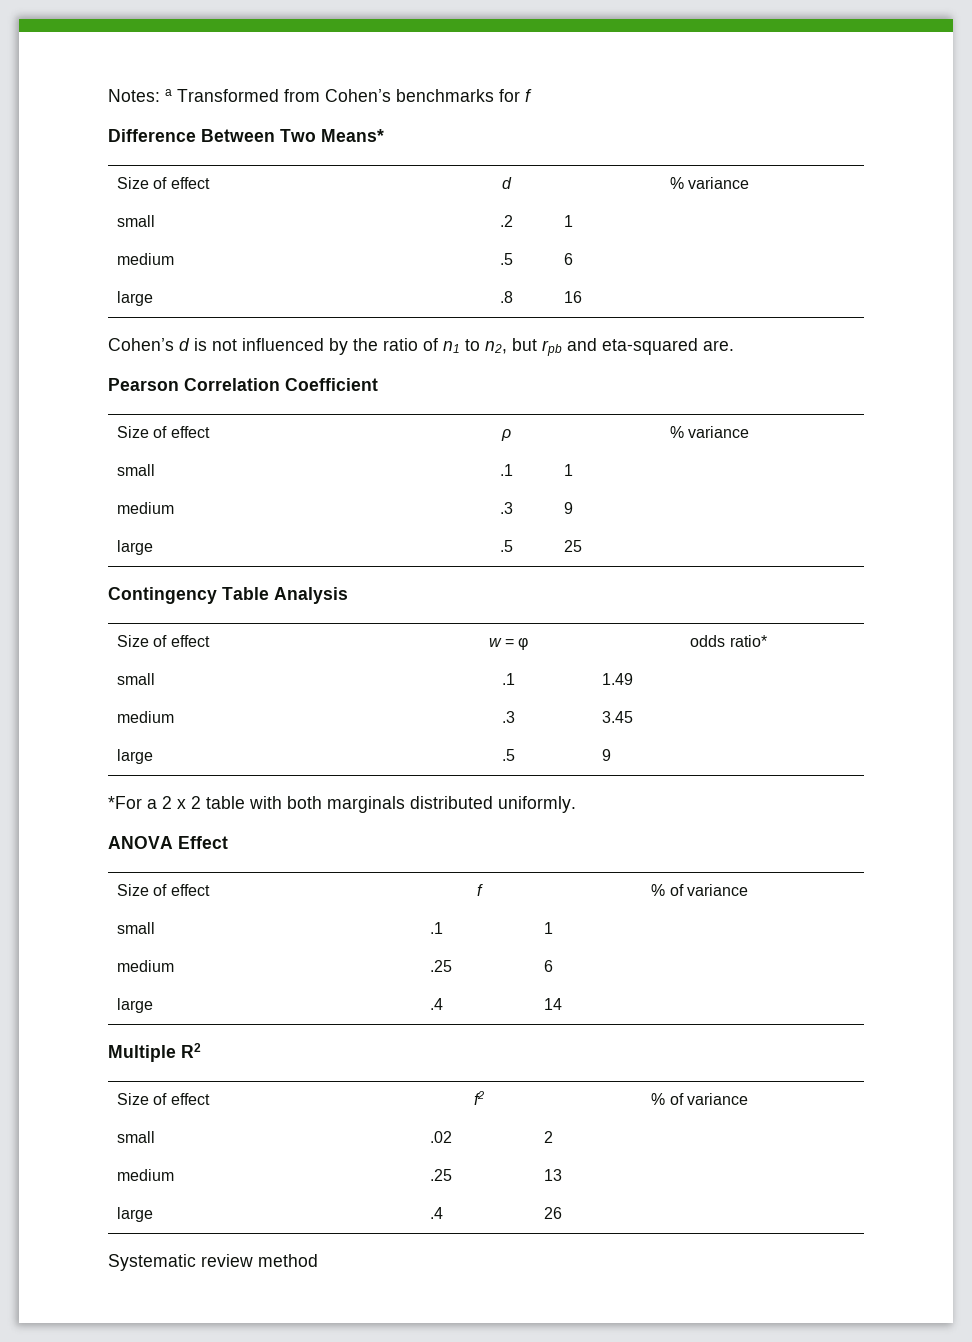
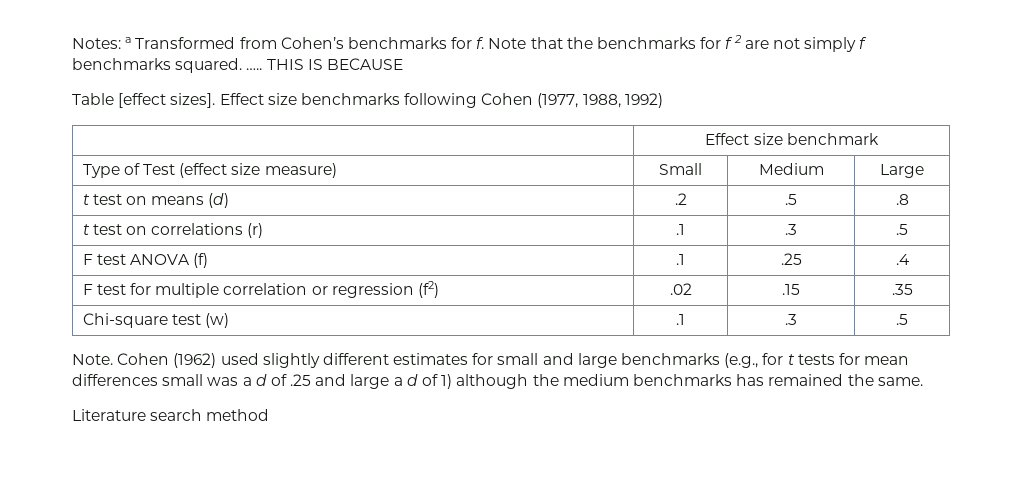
[525,89,532,102] [108,129,384,142] [117,177,210,189] [501,177,512,189] [669,177,750,189] [117,215,156,227] f // Difference Between Two Means* // Size of effect | d | % variance // small -> [476,35,868,52] [72,58,403,73] [72,93,663,108] [705,133,879,145] [82,163,337,178] [659,163,702,175] [758,163,824,175] [880,164,924,178] [82,193,230,208] f. Note that the benchmarks for f 2 are not simply f benchmarks squared. ….. THIS IS BECAUSE // Table [effect sizes]. Effect size benchmarks following Cohen (1977, 1988, 1992) // | Effect size benchmark // Type of Test (effect size measure) | Small | Medium | Large // t test on means (d)
[564,215,574,227] [117,253,175,265] [499,253,513,265] [564,253,574,265] [117,291,154,306] [499,291,513,303] [564,291,583,303] [108,338,734,356] [108,378,378,391] [117,426,210,438] [500,429,511,441] [669,426,750,438] [117,464,156,476] [499,464,513,476] [564,464,574,476] [117,502,175,514] [499,502,513,514] [564,502,574,514] [117,540,154,555] [499,540,513,552] [564,540,583,552] [108,587,348,604] [117,635,210,647] [488,637,529,650] [690,635,767,647] [117,673,156,685] [502,673,515,685] [602,673,634,685] [117,711,175,723] [502,711,515,723] [602,711,634,723] [117,749,154,764] [502,749,515,761] [602,749,612,761] [108,796,576,813] [108,836,228,849] [117,884,210,896] [476,884,483,896] [651,884,748,896] [117,922,156,934] [430,922,444,934] [544,922,554,934] [117,960,175,972] [430,960,453,972] [544,960,554,972] [117,998,154,1013] [430,998,444,1010] [544,998,563,1010] [108,1043,201,1062] [117,1093,210,1105] [473,1091,484,1105] [651,1093,748,1105] [117,1131,156,1143] [430,1131,453,1143] [544,1131,554,1143] [117,1169,175,1181] [430,1169,453,1181] [544,1169,563,1181] [117,1207,154,1222] [430,1207,444,1219] [544,1207,563,1219] [108,1254,253,1271] | 1 // medium | .5 | 6 // large | .8 | 16 // Cohen’s d is not influenced by the ratio of n1 to n2, but rpb and eta-squared are. // Pearson Correlation Coefficient // Size of effect | ρ | % variance // small | .1 | 1 // medium | .3 | 9 // large | .5 | 25 // Contingency Table Analysis // Size of effect | w = φ | odds ratio* // small | .1 | 1.49 // medium | .3 | 3.45 // large | .5 | 9 // *For a 2 x 2 table with both marginals distributed uniformly. // ANOVA Effect // Size of effect | f | % of variance // small | .1 | 1 // medium | .25 | 6 // large | .4 | 14 // Multiple R2 // Size of effect | f2 | % of variance // small | .02 | 2 // medium | .25 | 13 // large | .4 | 26 // Systematic review -> [785,194,797,205] [895,194,909,205] [82,223,264,238] [676,224,685,235] [785,224,797,235] [896,224,908,235] [82,253,209,268] [676,254,685,265] [780,253,802,265] [895,254,910,265] [82,281,439,298] [669,283,692,295] [782,284,800,295] [891,284,913,295] [82,313,229,328] [676,314,685,325] [785,314,797,325] [896,314,908,325] [72,353,910,368] [72,374,923,389] [72,409,203,421] | .5 | .8 // t test on correlations (r) | .1 | .3 | .5 // F test ANOVA (f) | .1 | .25 | .4 // F test for multiple correlation or regression (f2) | .02 | .15 | .35 // Chi-square test (w) | .1 | .3 | .5 // Note. Cohen (1962) used slightly different estimates for small and large benchmarks (e.g., for t tests for mean differences small was a d of .25 and large a d of 1) although the medium benchmarks has remained the same. // Literature search

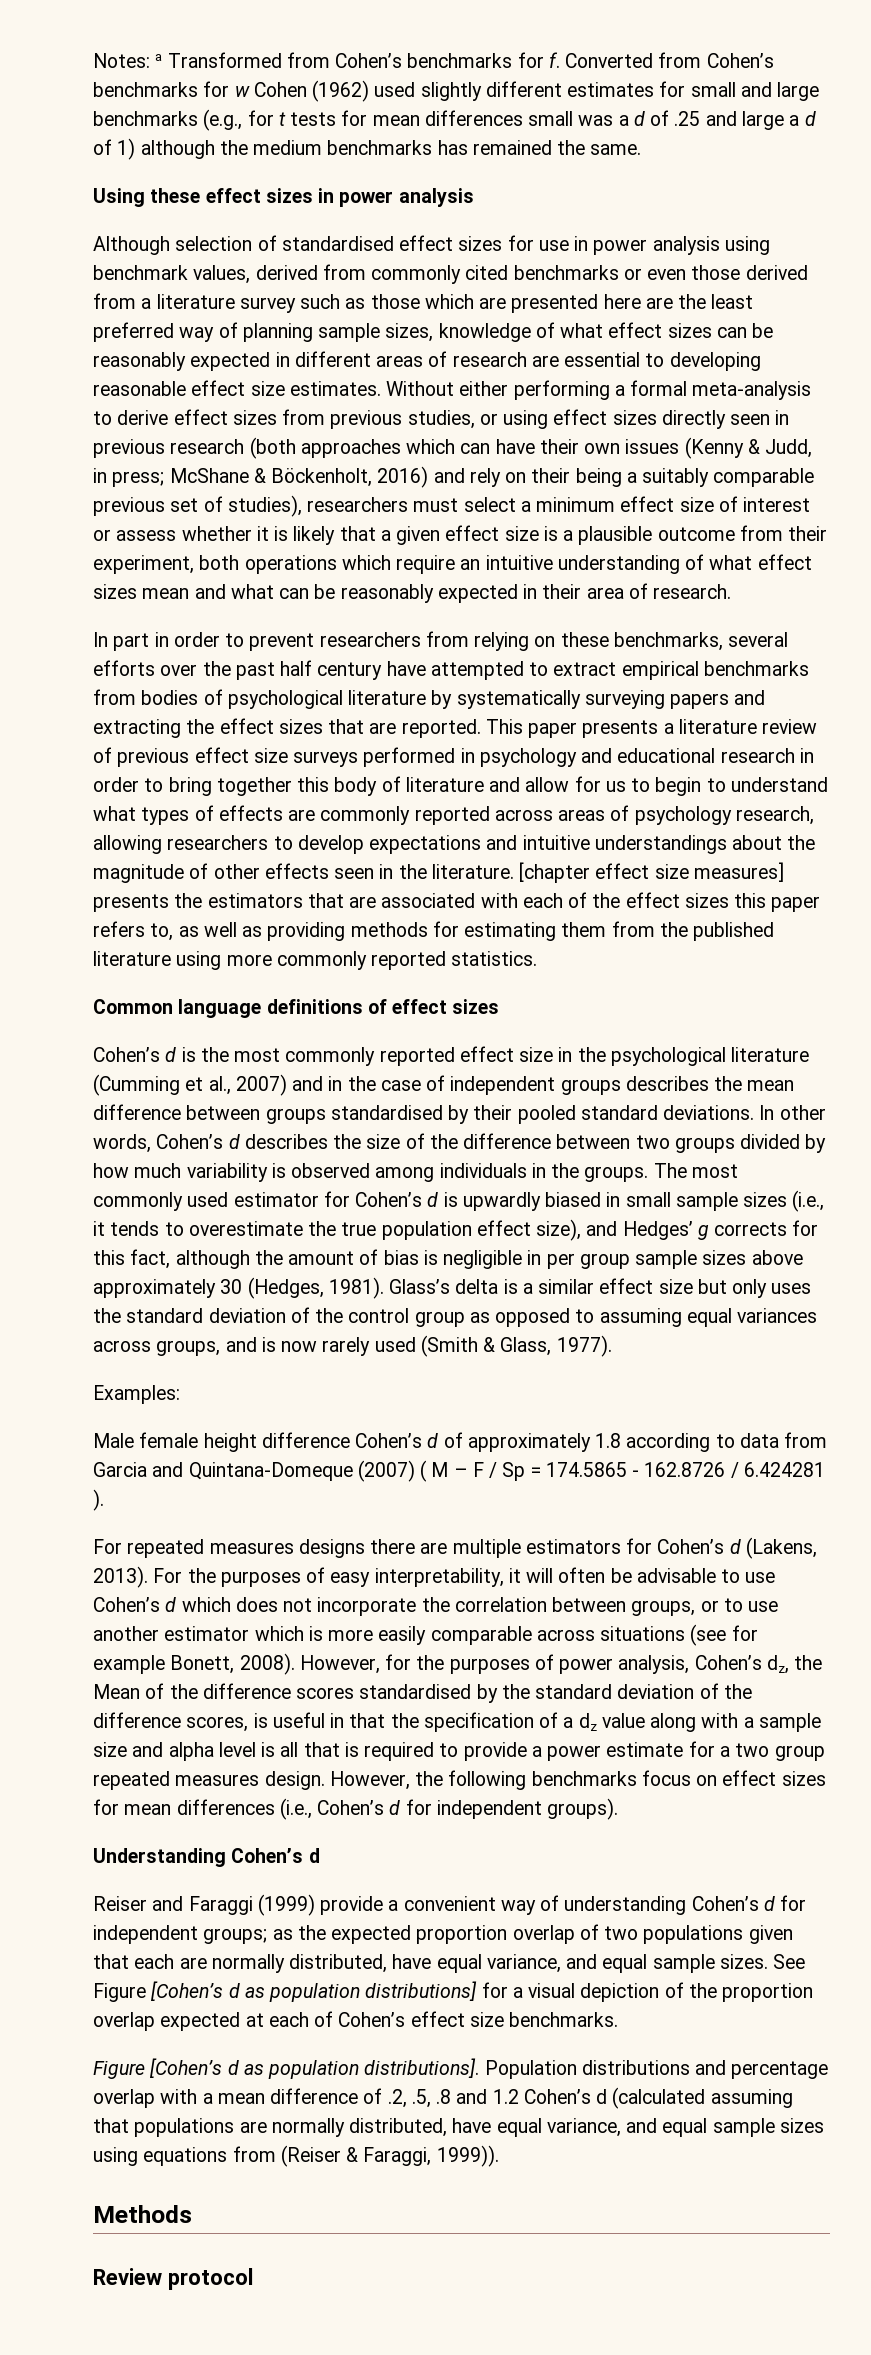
[488,35,868,52] [72,58,403,73] [72,93,663,108] [705,133,879,145] [82,163,337,178] [659,163,702,175] [758,163,824,175] [880,164,924,178] [82,193,230,208] [674,193,687,205] [785,194,797,205] [895,194,909,205] [82,223,264,238] [676,224,685,235] [785,224,797,235] [896,224,908,235] [82,253,209,268] [676,254,685,265] [780,253,802,265] [895,254,910,265] [82,281,439,298] [669,283,692,295] [782,284,800,295] [891,284,913,295] [82,313,229,328] [676,314,685,325] [785,314,797,325] [896,314,908,325] [72,354,113,365] Note that the benchmarks for f 2 are not simply f benchmarks squared. ….. THIS IS BECAUSE // Table [effect sizes]. Effect size benchmarks following Cohen (1977, 1988, 1992) // | Effect size benchmark // Type of Test (effect size measure) | Small | Medium | Large // t test on means (d) | .2 | .5 | .8 // t test on correlations (r) | .1 | .3 | .5 // F test ANOVA (f) | .1 | .25 | .4 // F test for multiple correlation or regression (f2) | .02 | .15 | .35 // Chi-square test (w) | .1 | .3 | .5 // Note. -> [565,52,774,68] [93,81,250,97] Converted from Cohen’s benchmarks for w
[72,409,270,421] Literature search method -> [93,188,474,207] [93,235,770,255] [93,264,808,284] [93,293,754,313] [93,322,774,342] [93,351,761,371] [93,380,812,400] [93,409,790,429] [93,437,813,459] [93,466,815,488] [93,495,811,517] [93,525,828,545] [93,554,812,574] [93,583,732,603] [93,631,789,651] [93,660,809,680] [93,689,766,709] [93,718,818,738] [93,747,814,767] [93,776,828,796] [93,805,814,825] [93,835,816,854] [93,862,784,883] [93,892,821,912] [93,921,775,941] [93,951,538,970] [93,999,500,1018] [93,1046,810,1066] [93,1074,795,1096] [93,1104,826,1124] [93,1133,827,1153] [93,1163,738,1182] [93,1190,825,1212] [93,1219,819,1241] [93,1249,803,1269] [93,1277,812,1299] [93,1307,818,1327] [93,1335,612,1357] [93,1385,180,1404] [93,1432,828,1452] [93,1460,825,1482] [93,1489,104,1511] [93,1537,817,1559] [93,1566,776,1588] [93,1597,779,1616] [93,1624,758,1646] [93,1653,823,1675] [93,1683,752,1703] [93,1712,821,1732] [93,1741,825,1761] [93,1770,826,1790] [93,1798,619,1820] [93,1848,320,1867] [93,1894,807,1916] [93,1924,793,1944] [93,1954,806,1973] [93,1981,814,2002] [93,2011,619,2031] [93,2058,829,2079] [93,2087,793,2109] [93,2118,824,2137] [93,2145,499,2167] [93,2205,192,2223] [93,2268,253,2290] Using these effect sizes in power analysis // Although selection of standardised effect sizes for use in power analysis using benchmark values, derived from commonly cited benchmarks or even those derived from a literature survey such as those which are presented here are the least preferred way of planning sample sizes, knowledge of what effect sizes can be reasonably expected in different areas of research are essential to developing reasonable effect size estimates. Without either performing a formal meta-analysis to derive effect sizes from previous studies, or using effect sizes directly seen in previous research (both approaches which can have their own issues (Kenny & Judd, in press; McShane & Böckenholt, 2016) and rely on their being a suitably comparable previous set of studies), researchers must select a minimum effect size of interest or assess whether it is likely that a given effect size is a plausible outcome from their experiment, both operations which require an intuitive understanding of what effect sizes mean and what can be reasonably expected in their area of research. // In part in order to prevent researchers from relying on these benchmarks, several efforts over the past half century have attempted to extract empirical benchmarks from bodies of psychological literature by systematically surveying papers and extracting the effect sizes that are reported. This paper presents a literature review of previous effect size surveys performed in psychology and educational research in order to bring together this body of literature and allow for us to begin to understand what types of effects are commonly reported across areas of psychology research, allowing researchers to develop expectations and intuitive understandings about the magnitude of other effects seen in the literature. [chapter effect size measures] presents the estimators that are associated with each of the effect sizes this paper refers to, as well as providing methods for estimating them from the published literature using more commonly reported statistics. // Common language definitions of effect sizes // Cohen’s d is the most commonly reported effect size in the psychological literature (Cumming et al., 2007) and in the case of independent groups describes the mean difference between groups standardised by their pooled standard deviations. In other words, Cohen’s d describes the size of the difference between two groups divided by how much variability is observed among individuals in the groups. The most commonly used estimator for Cohen’s d is upwardly biased in small sample sizes (i.e., it tends to overestimate the true population effect size), and Hedges’ g corrects for this fact, although the amount of bias is negligible in per group sample sizes above approximately 30 (Hedges, 1981). Glass’s delta is a similar effect size but only uses the standard deviation of the control group as opposed to assuming equal variances across groups, and is now rarely used (Smith & Glass, 1977). // Examples: // Male female height difference Cohen’s d of approximately 1.8 according to data from Garcia and Quintana-Domeque (2007) ( M – F / Sp = 174.5865 - 162.8726 / 6.424281 ). // For repeated measures designs there are multiple estimators for Cohen’s d (Lakens, 2013). For the purposes of easy interpretability, it will often be advisable to use Cohen’s d which does not incorporate the correlation between groups, or to use another estimator which is more easily comparable across situations (see for example Bonett, 2008). However, for the purposes of power analysis, Cohen’s dz, the Mean of the difference scores standardised by the standard deviation of the difference scores, is useful in that the specification of a dz value along with a sample size and alpha level is all that is required to provide a power estimate for a two group repeated measures design. However, the following benchmarks focus on effect sizes for mean differences (i.e., Cohen’s d for independent groups). // Understanding Cohen’s d // Reiser and Faraggi (1999) provide a convenient way of understanding Cohen’s d for independent groups; as the expected proportion overlap of two populations given that each are normally distributed, have equal variance, and equal sample sizes. See Figure [Cohen’s d as population distributions] for a visual depiction of the proportion overlap expected at each of Cohen’s effect size benchmarks. // Figure [Cohen’s d as population distributions]. Population distributions and percentage overlap with a mean difference of .2, .5, .8 and 1.2 Cohen’s d (calculated assuming that populations are normally distributed, have equal variance, and equal sample sizes using equations from (Reiser & Faraggi, 1999)). // Methods // Review protocol

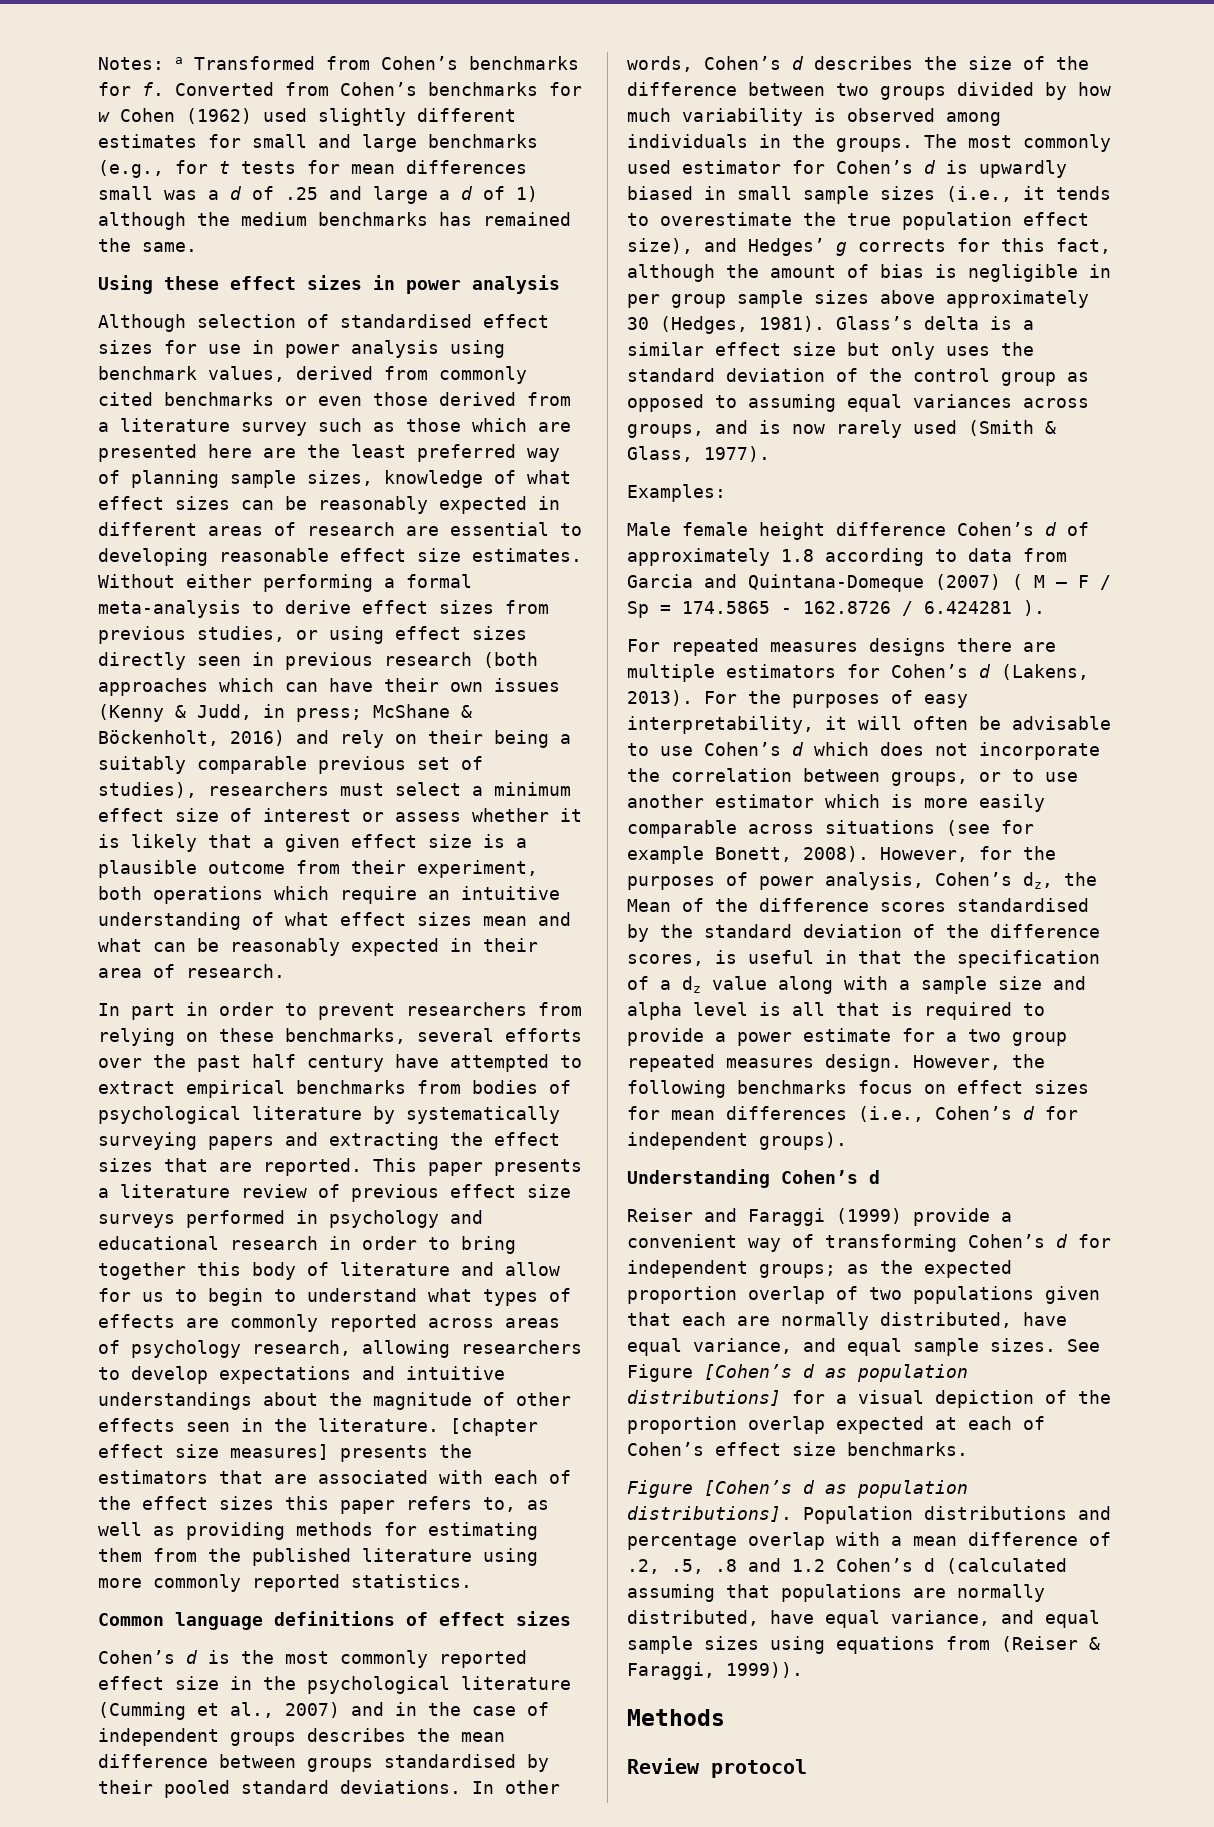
[564,1896,687,1915] understanding -> [825,1234,957,1252] transforming

